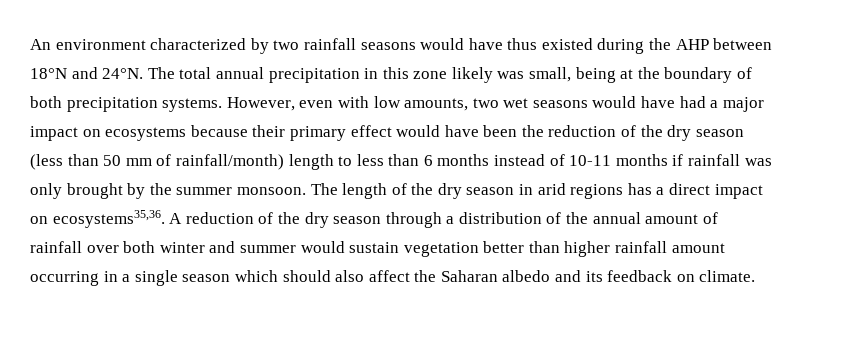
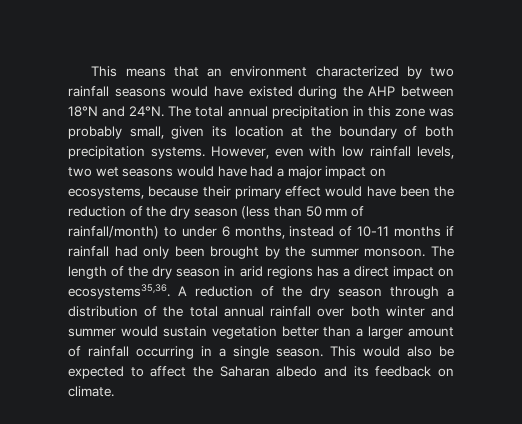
[30,39,51,50] An -> [91,66,223,77] This means that an
[507,38,538,50] thus -> (243, 91) none
[451,67,616,83] likely was small, being -> [429,108,455,117] [68,126,284,139] was probably small, given its location
[404,98,469,111] amounts, -> [370,146,454,159] rainfall levels,
[105,127,187,141] ecosystems -> [68,187,144,199] ecosystems,
[288,154,490,170] length to less than 6 months -> [163,226,285,239] to under 6 months,
[744,158,772,166] [30,183,62,199] was only -> [114,246,205,259] had only been
[592,212,718,224] annual amount of -> [189,306,264,317] total annual
[564,241,725,257] [30,270,365,286] higher rainfall amount occurring in a single season which should also -> [356,326,454,339] [68,346,454,359] [68,366,144,379] a larger amount of rainfall occurring in a single season. This would also be expected to

